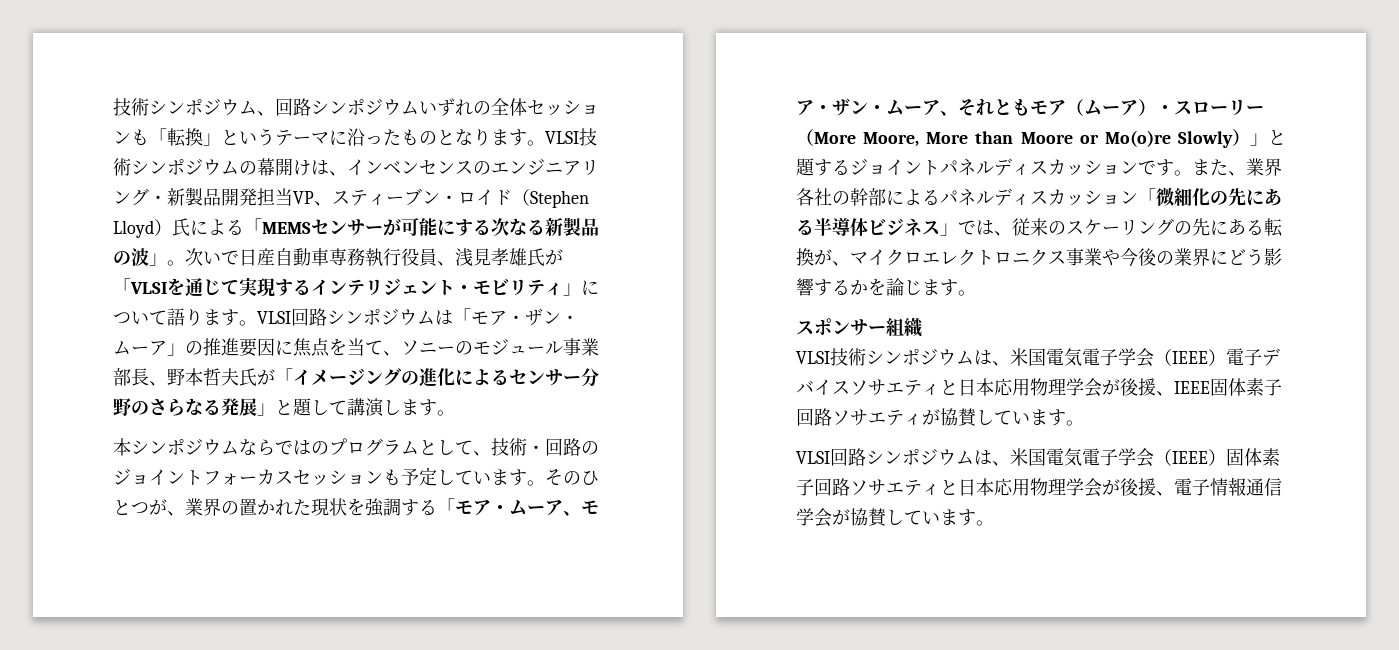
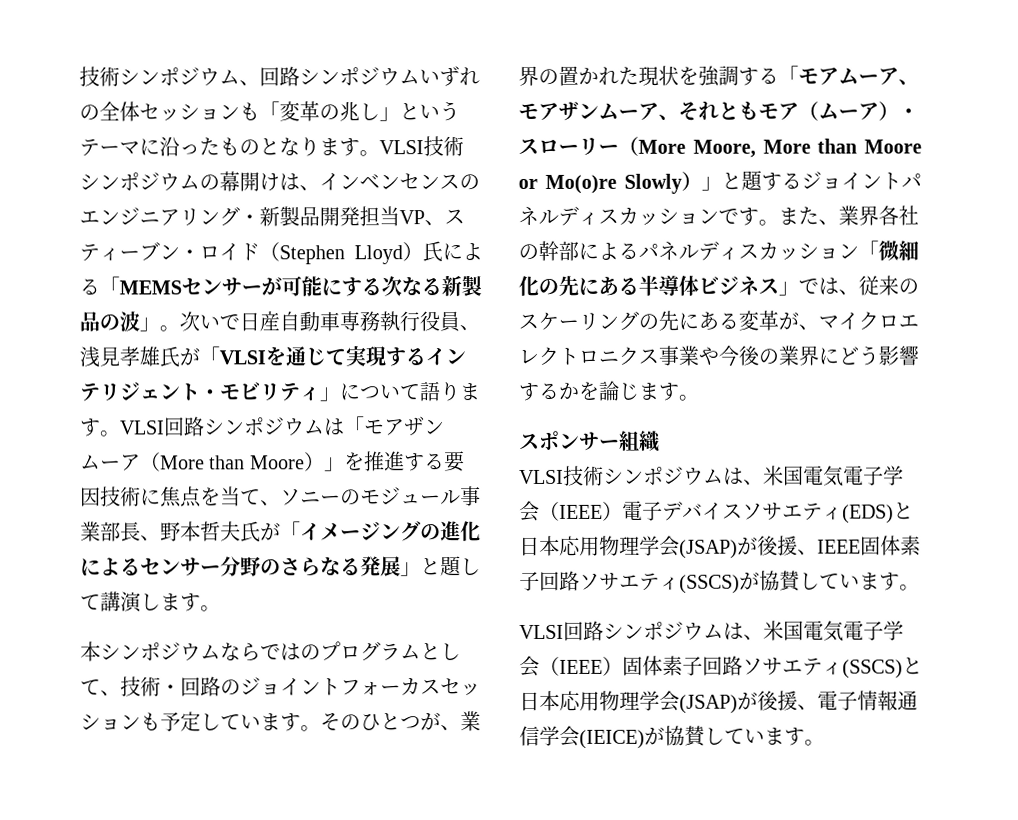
[167,128,203,147] 転換 -> [279,101,380,122] 変革の兆し
[507,308,579,326] [113,338,275,357] ・ザン・ムーア」の推進要因 -> [404,416,445,437] [80,451,465,473] [80,486,141,507] ザンムーア（More than Moore）」を推進する要因技術
[491,505,509,514] ・ -> (839, 76) none
[814,98,886,116] ・ザン・ -> [558,101,599,121] ザン
[1264,218,1283,237] [796,248,814,266] 転換 -> [738,310,779,331] 変革
[940,378,1102,397] と日本応用物理学会 -> [842,502,914,524] [519,535,738,559] (EDS)と日本応用物理学会(JSAP)
(922, 419) none -> [679,574,740,594] (SSCS)
[940,478,1102,497] と日本応用物理学会 -> [842,657,923,679] [519,690,738,714] (SSCS)と日本応用物理学会(JSAP)
(832, 517) none -> [579,729,645,749] (IEICE)

